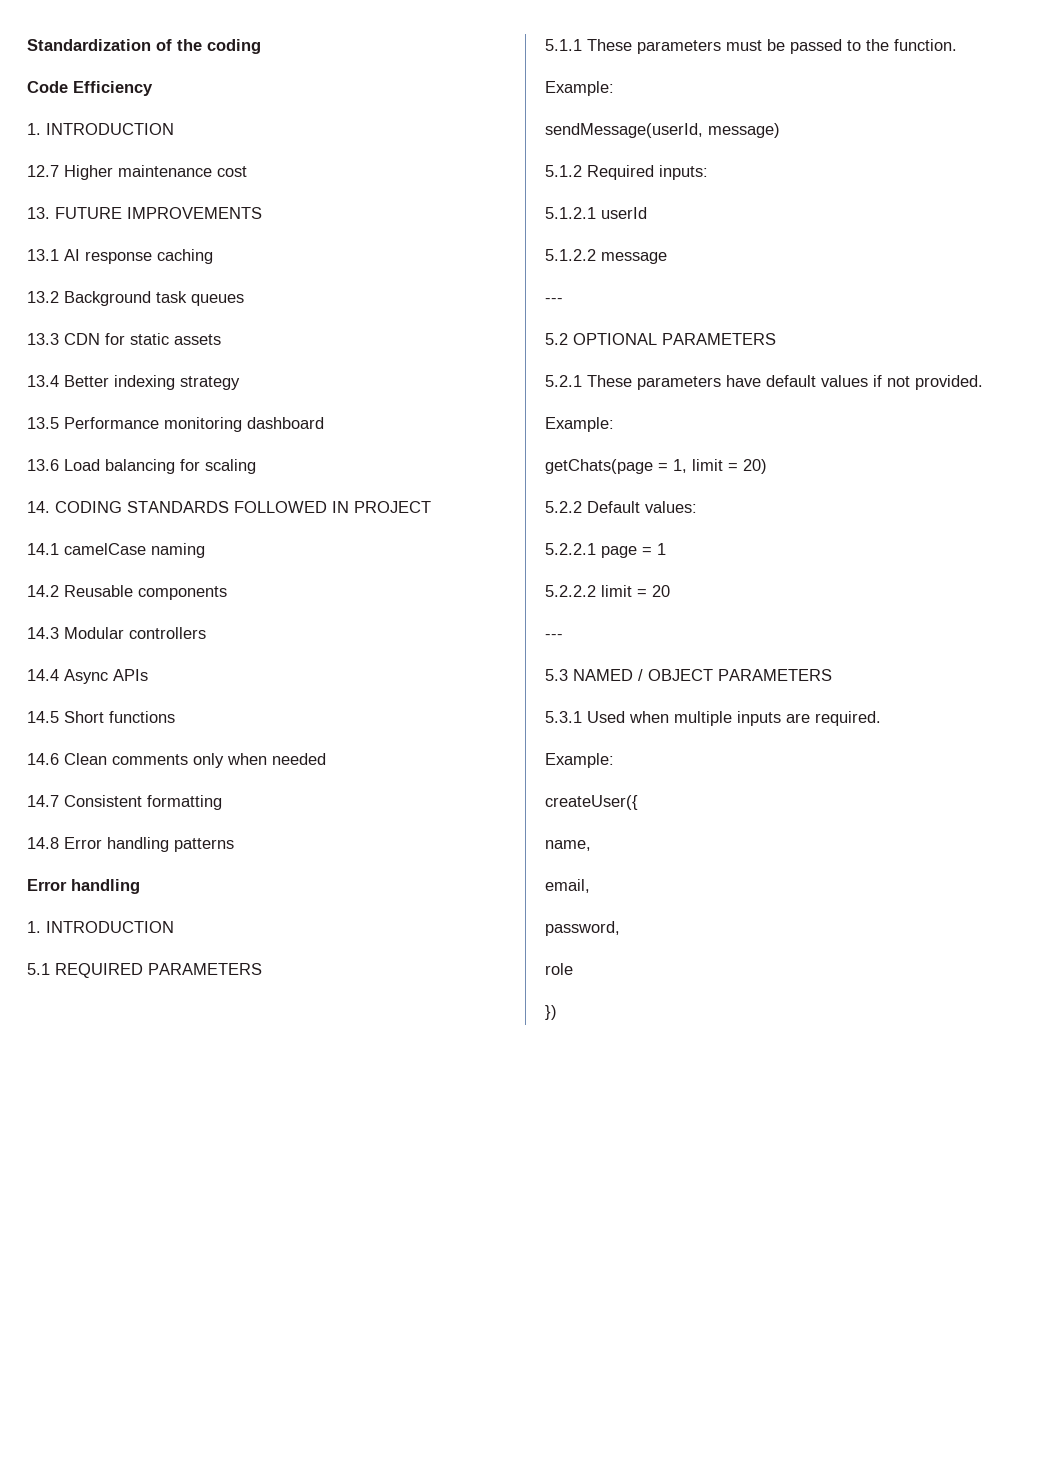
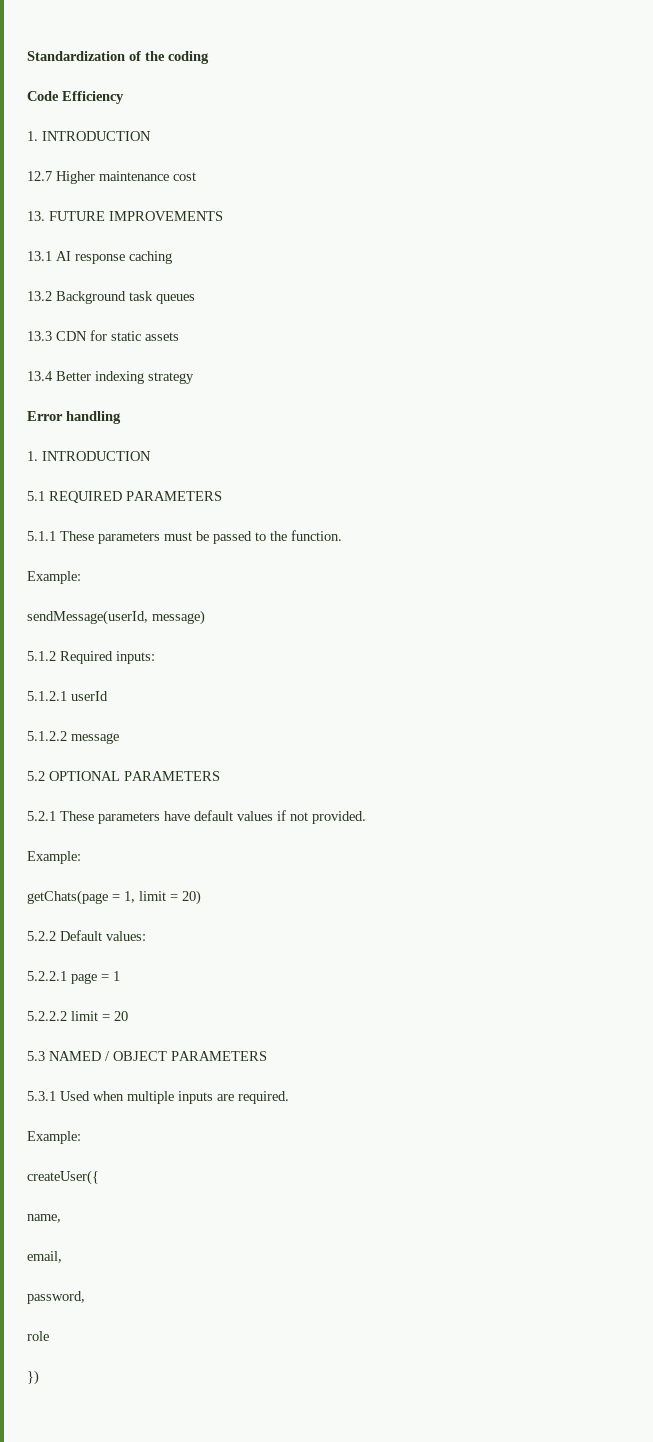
[27,417,324,432] [27,459,256,474] [27,501,431,513] [27,543,205,558] [27,585,227,600] [27,627,206,639] [27,669,148,684] [27,711,175,723] [27,753,326,768] [27,795,222,810] [27,837,234,852] // 13.5 Performance monitoring dashboard // 13.6 Load balancing for scaling // 14. CODING STANDARDS FOLLOWED IN PROJECT // 14.1 camelCase naming // 14.2 Reusable components // 14.3 Modular controllers // 14.4 Async APIs // 14.5 Short functions // 14.6 Clean comments only when needed // 14.7 Consistent formatting // 14.8 Error handling patterns -> (194, 378) none
[545,298,563,303] // --- -> (119, 738) none
[545,634,563,639] // --- -> (128, 1016) none

